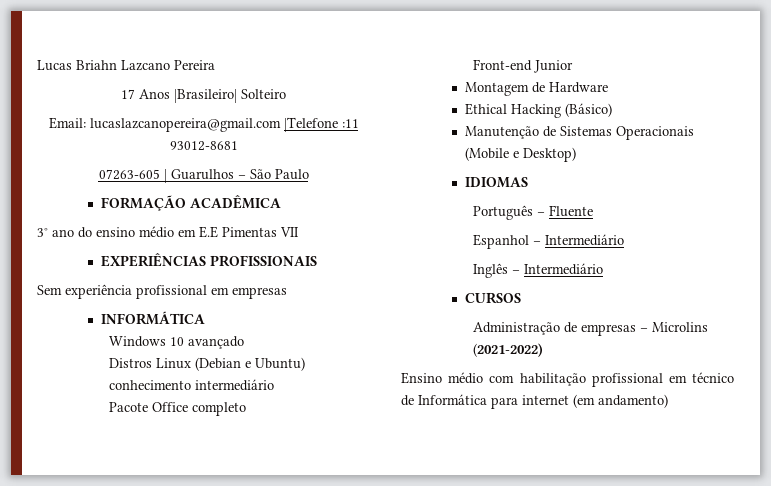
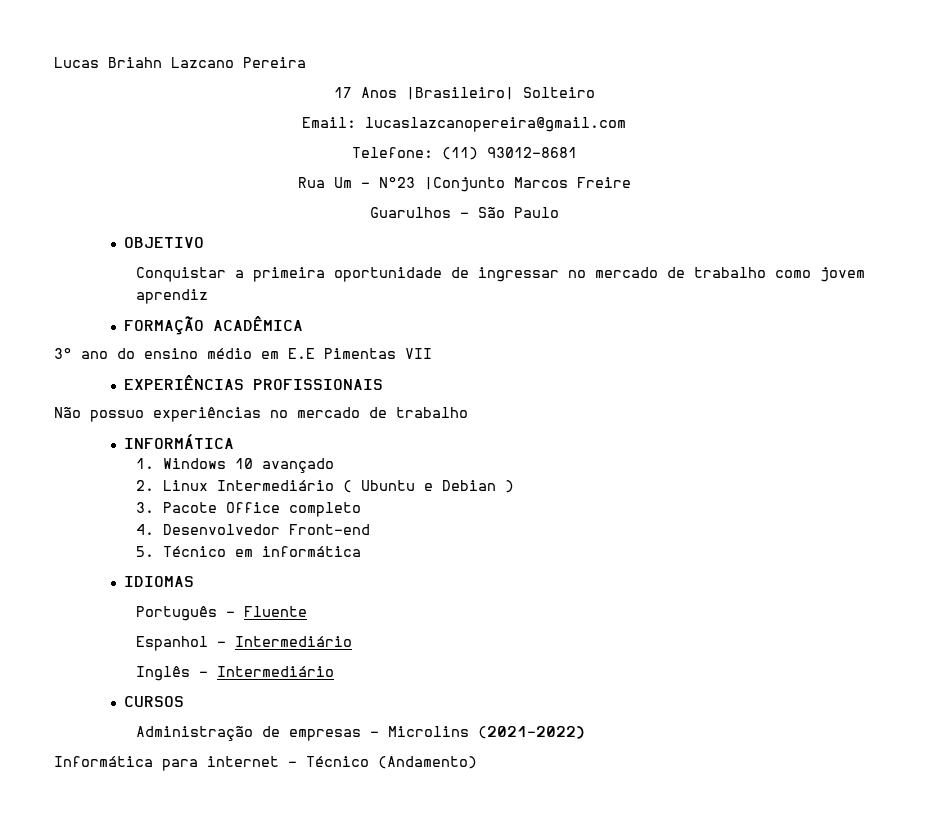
[283,117,359,132] |Telefone :11 -> [351,147,478,160] // Telefone: (11)
[98,169,309,183] 07263-605 | Guarulhos – São Paulo -> [297,177,631,192] [369,207,559,218] [124,237,205,248] [135,267,865,282] [135,289,208,304] Rua Um - N°23 |Conjunto Marcos Freire // Guarulhos – São Paulo // OBJETIVO // Conquistar a primeira oportunidade de ingressar no mercado de trabalho como jovem aprendiz
[37,284,287,299] Sem experiência profissional em empresas -> [54,407,468,422] Não possuo experiências no mercado de trabalho
(205, 318) none -> [135,458,154,469] 1.
[108,357,305,371] [108,379,274,391] Distros Linux (Debian e Ubuntu) conhecimento intermediário // -> [135,480,514,493] [135,502,154,513] 2. Linux Intermediário ( Ubuntu e Debian ) // 3.
(246, 409) none -> [135,524,280,535] 4. Desenvolvedor
[533,60,573,73] [464,82,608,96] [464,103,612,118] [464,126,694,140] [464,147,576,162] Junior // Montagem de Hardware // Ethical Hacking (Básico) // Manutenção de Sistemas Operacionais (Mobile e Desktop) -> [135,546,361,557] // 5. Técnico em informática
[401,372,734,387] [401,394,668,409] Ensino médio com habilitação profissional em técnico de Informática para internet (em andamento) -> [54,756,477,771] Informática para internet - Técnico (Andamento)

